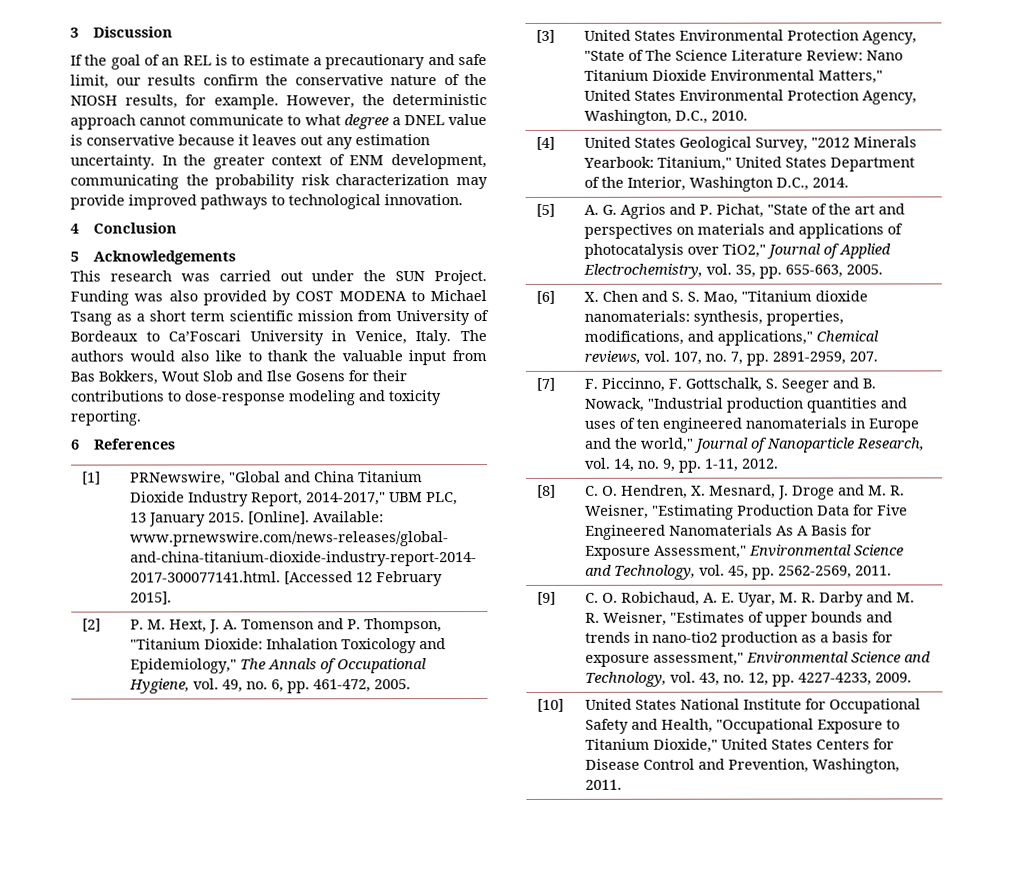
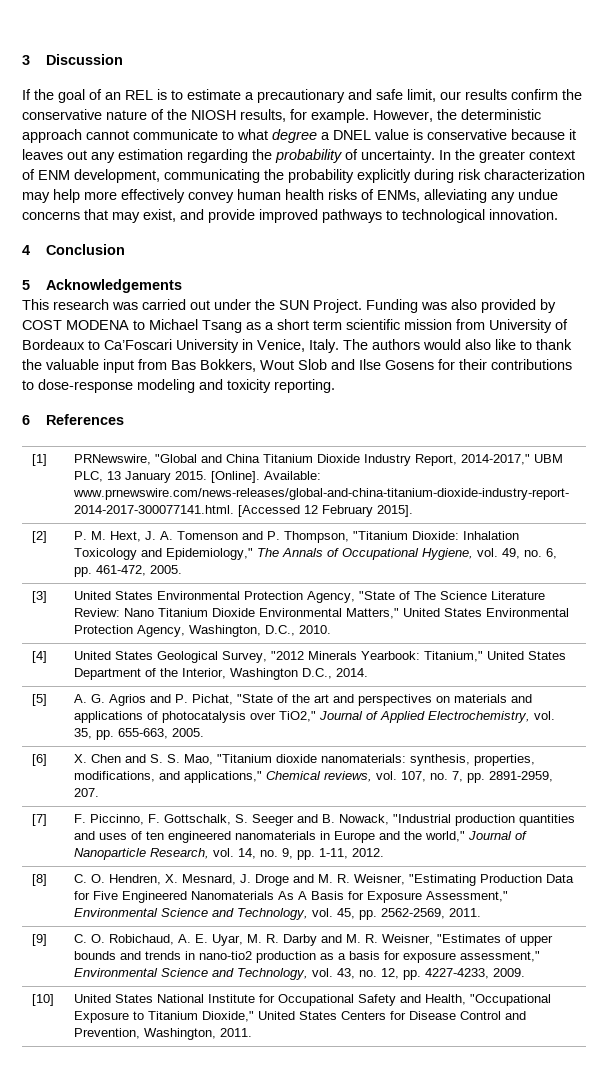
(430, 140) none -> [187,149,358,163] regarding the probability of
(296, 182) none -> [357,169,454,183] explicitly during
(488, 183) none -> [53,189,558,203] [22,209,204,223] help more effectively convey human health risks of ENMs, alleviating any undue concerns that may exist, and

